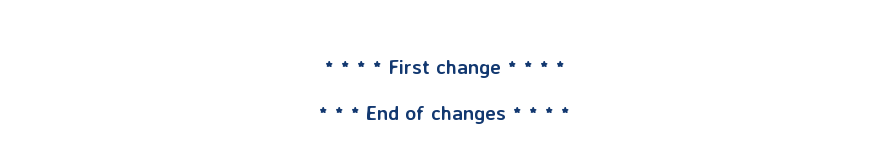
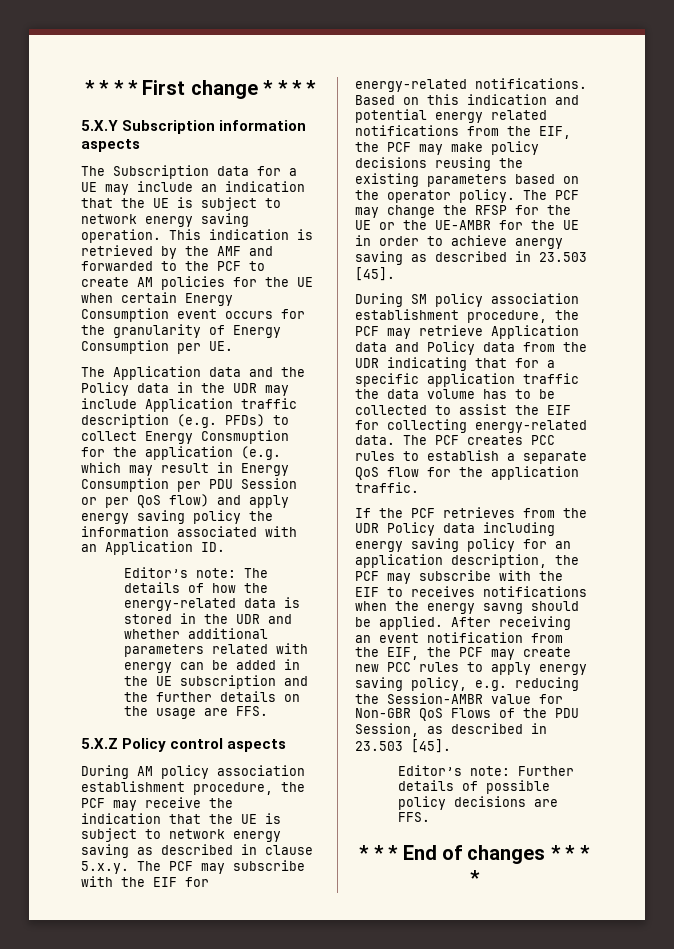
(565, 67) none -> [81,120,307,134] [81,139,140,152] [81,165,297,179] [81,181,305,195] [81,197,281,211] [81,213,249,227] [81,229,313,243] [81,245,273,259] [81,261,265,271] [81,276,313,290] [81,292,233,306] [81,308,305,322] [81,324,281,338] [81,340,233,354] [81,366,305,380] [81,382,289,396] [81,398,297,412] [81,414,289,428] [81,430,289,444] [81,446,281,460] [81,462,289,476] [81,478,297,492] [81,494,289,508] [81,510,273,524] [81,526,297,537] [81,541,225,555] [123,567,268,578] [123,582,268,593] [123,597,300,611] [123,613,292,624] [123,628,268,639] [123,643,308,657] [123,659,300,673] [123,675,308,689] [123,691,300,702] [123,706,268,719] [81,738,287,752] [81,765,305,779] [81,781,305,795] [81,797,233,811] [81,813,281,824] [81,828,281,842] [81,844,313,858] [81,860,305,874] [81,876,209,887] [355,78,587,92] [355,94,579,105] [355,109,547,123] [355,125,571,139] [355,141,539,155] [355,157,523,171] [355,173,579,187] [355,189,579,203] [355,205,571,218] [355,220,579,230] [355,235,563,249] [355,251,587,265] [355,267,395,281] [355,293,579,307] [355,309,579,323] [355,325,579,339] [355,341,587,355] [355,357,555,371] [355,373,579,387] [355,389,555,399] [355,404,571,415] [355,419,587,433] [355,435,555,445] [355,450,587,464] [355,466,579,480] [355,482,419,493] [355,507,587,518] [355,522,555,536] [355,538,571,552] [355,554,579,568] [355,570,563,584] [355,586,587,597] [355,601,579,614] [355,616,571,630] [355,632,563,643] [355,647,571,660] [355,662,587,675] [355,677,579,691] [355,693,563,704] [355,708,579,721] [355,723,547,737] [355,739,451,753] [397,765,574,776] [397,780,550,794] [397,796,558,810] [397,812,430,822] // 5.X.Y Subscription information aspects // The Subscription data for a UE may include an indication that the UE is subject to network energy saving operation. This indication is retrieved by the AMF and forwarded to the PCF to create AM policies for the UE when certain Energy Consumption event occurs for the granularity of Energy Consumption per UE. // The Application data and the Policy data in the UDR may include Application traffic description (e.g. PFDs) to collect Energy Consmuption for the application (e.g. which may result in Energy Consumption per PDU Session or per QoS flow) and apply energy saving policy the information associated with an Application ID. // Editor’s note: The details of how the energy-related data is stored in the UDR and whether additional parameters related with energy can be added in the UE subscription and the further details on the usage are FFS. // 5.X.Z Policy control aspects // During AM policy association establishment procedure, the PCF may receive the indication that the UE is subject to network energy saving as described in clause 5.x.y. The PCF may subscribe with the EIF for energy-related notifications. Based on this indication and potential energy related notifications from the EIF, the PCF may make policy decisions reusing the existing parameters based on the operator policy. The PCF may change the RFSP for the UE or the UE-AMBR for the UE in order to achieve anergy saving as described in 23.503 [45]. // During SM policy association establishment procedure, the PCF may retrieve Application data and Policy data from the UDR indicating that for a specific application traffic the data volume has to be collected to assist the EIF for collecting energy-related data. The PCF creates PCC rules to establish a separate QoS flow for the application traffic. // If the PCF retrieves from the UDR Policy data including energy saving policy for an application description, the PCF may subscribe with the EIF to receives notifications when the energy savng should be applied. After receiving an event notification from the EIF, the PCF may create new PCC rules to apply energy saving policy, e.g. reducing the Session-AMBR value for Non-GBR QoS Flows of the PDU Session, as described in 23.503 [45]. // Editor’s note: Further details of possible policy decisions are FFS.

